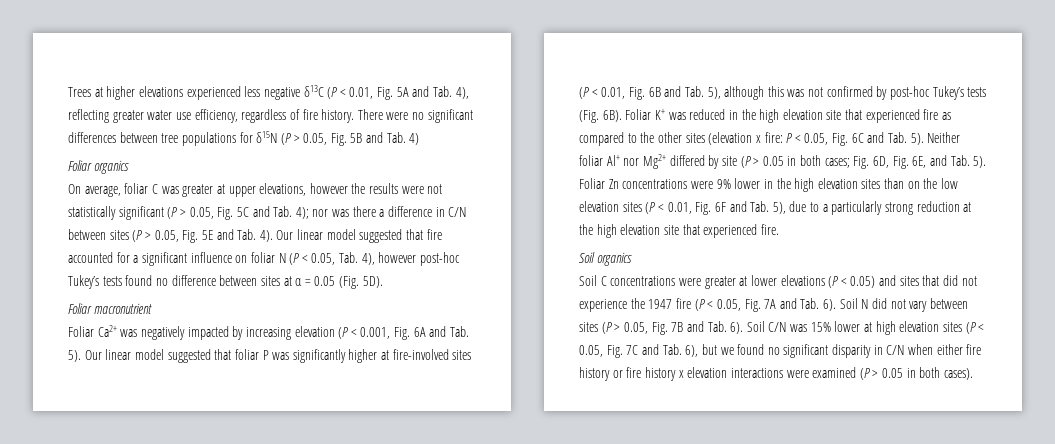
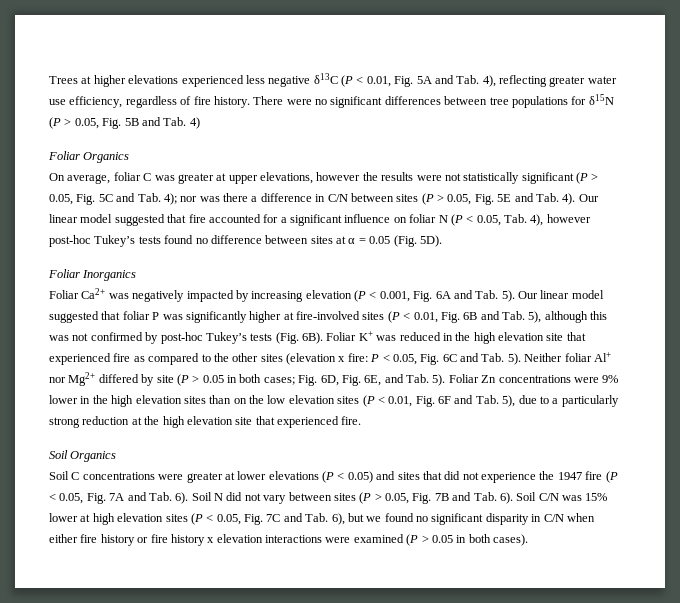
[93,160,129,174] organics -> [83,152,130,163] Organics
[93,303,152,314] macronutrient -> [82,270,137,281] Inorganics
[596,252,632,266] organics -> [70,451,117,462] Organics

